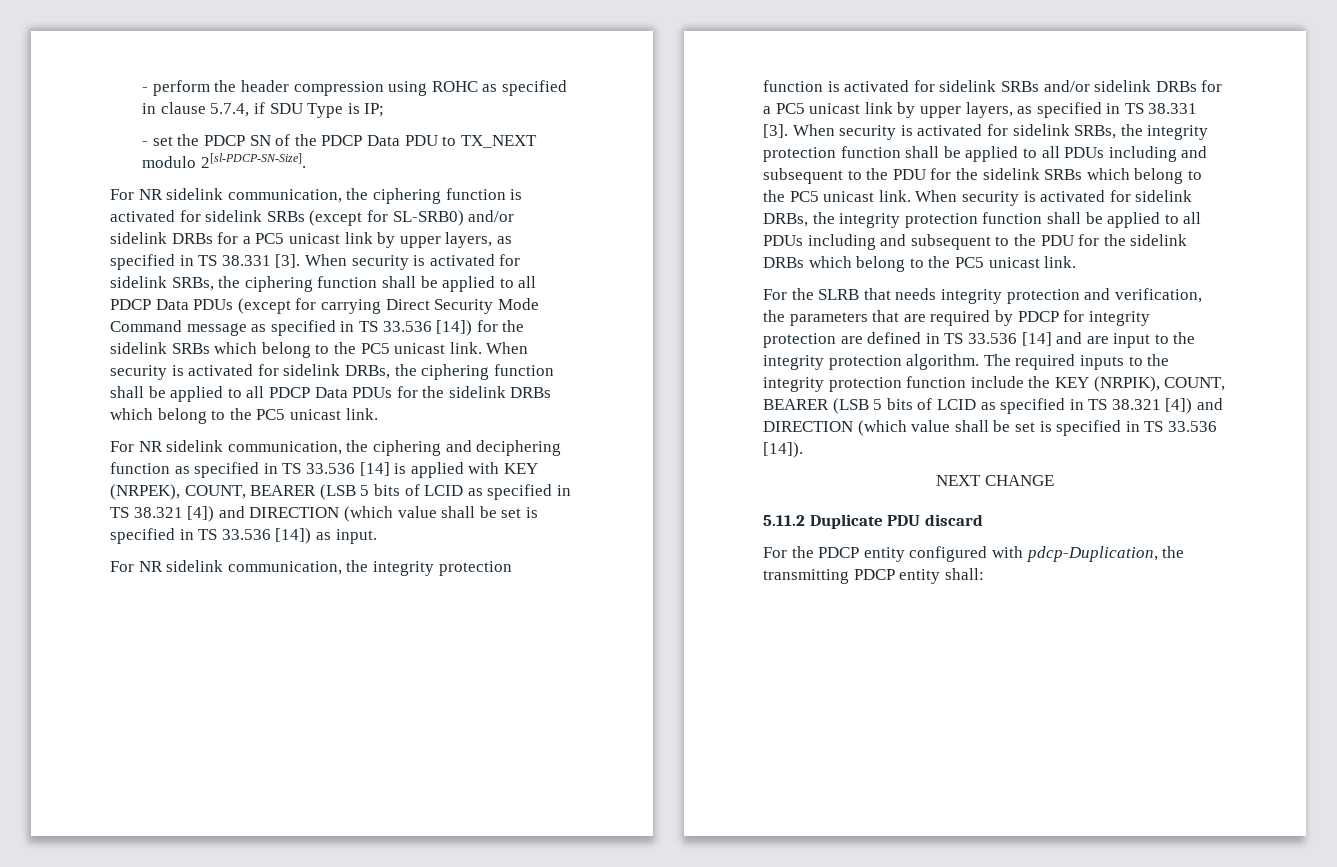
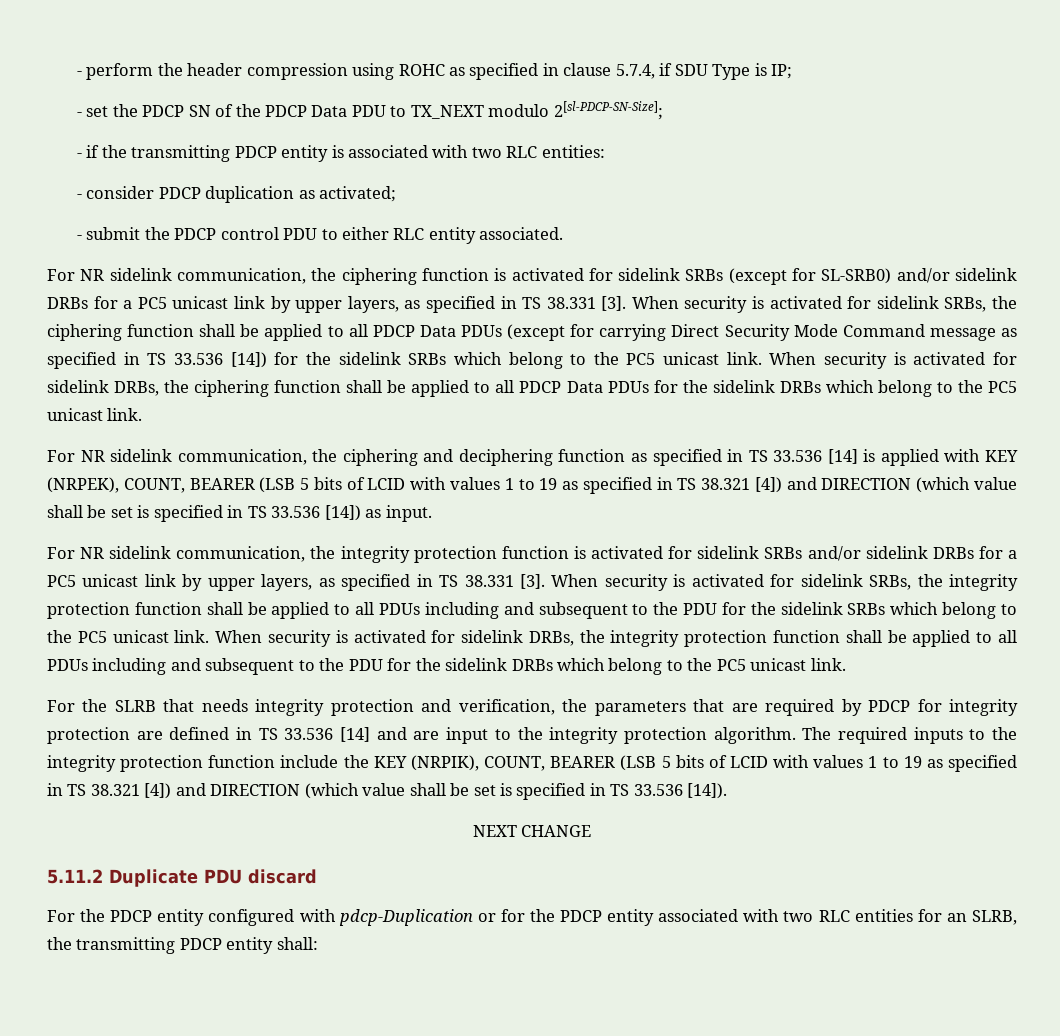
[200,153,306,168] 2[sl-PDCP-SN-Size]. -> [553,101,663,120] [76,145,605,162] [76,186,397,203] [76,227,564,244] 2[sl-PDCP-SN-Size]; // - if the transmitting PDCP entity is associated with two RLC entities: // - consider PDCP duplication as activated; // - submit the PDCP control PDU to either RLC entity associated.
(464, 490) none -> [410,477,558,490] with values 1 to 19
(976, 404) none -> [773,755,922,768] with values 1 to 19
[1026,546,1158,562] pdcp-Duplication, -> [338,909,1017,926] pdcp-Duplication or for the PDCP entity associated with two RLC entities for an SLRB,

